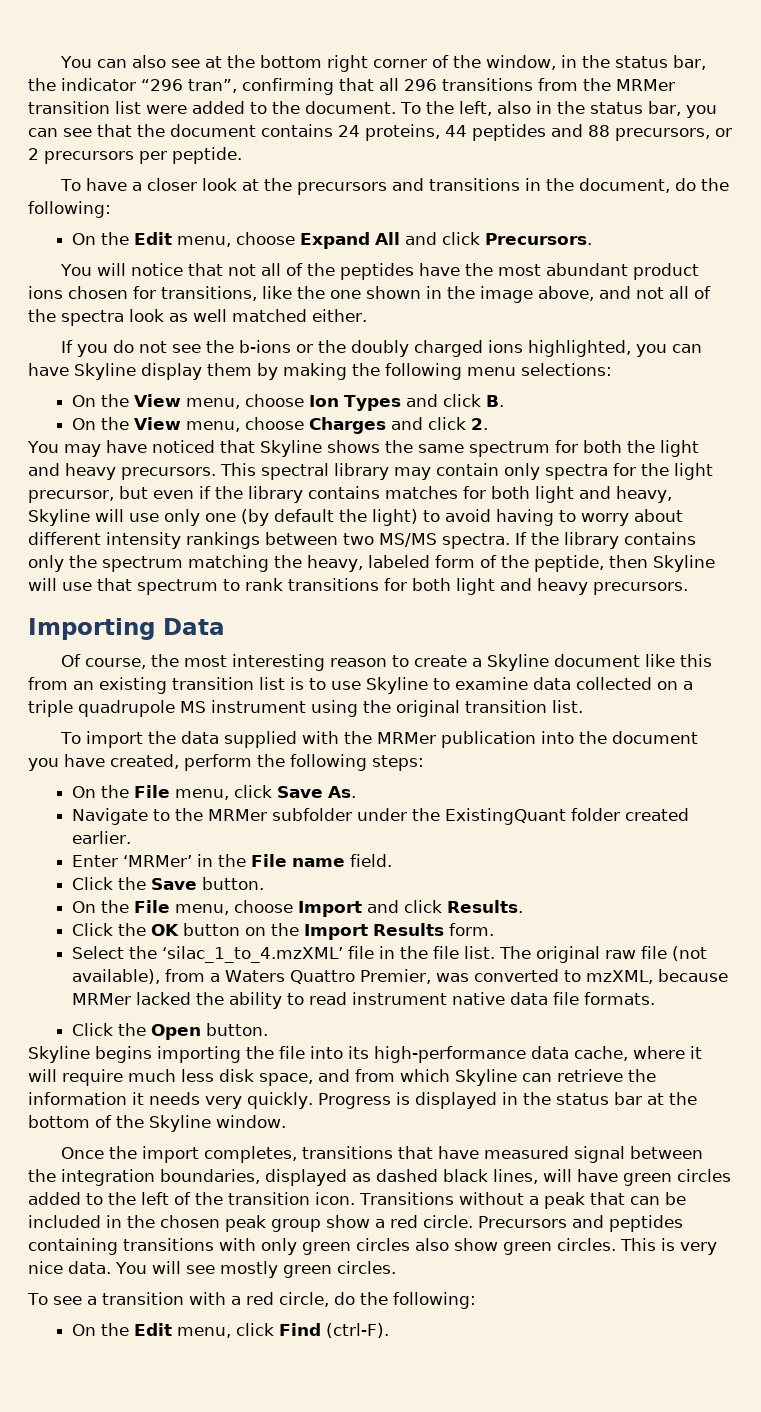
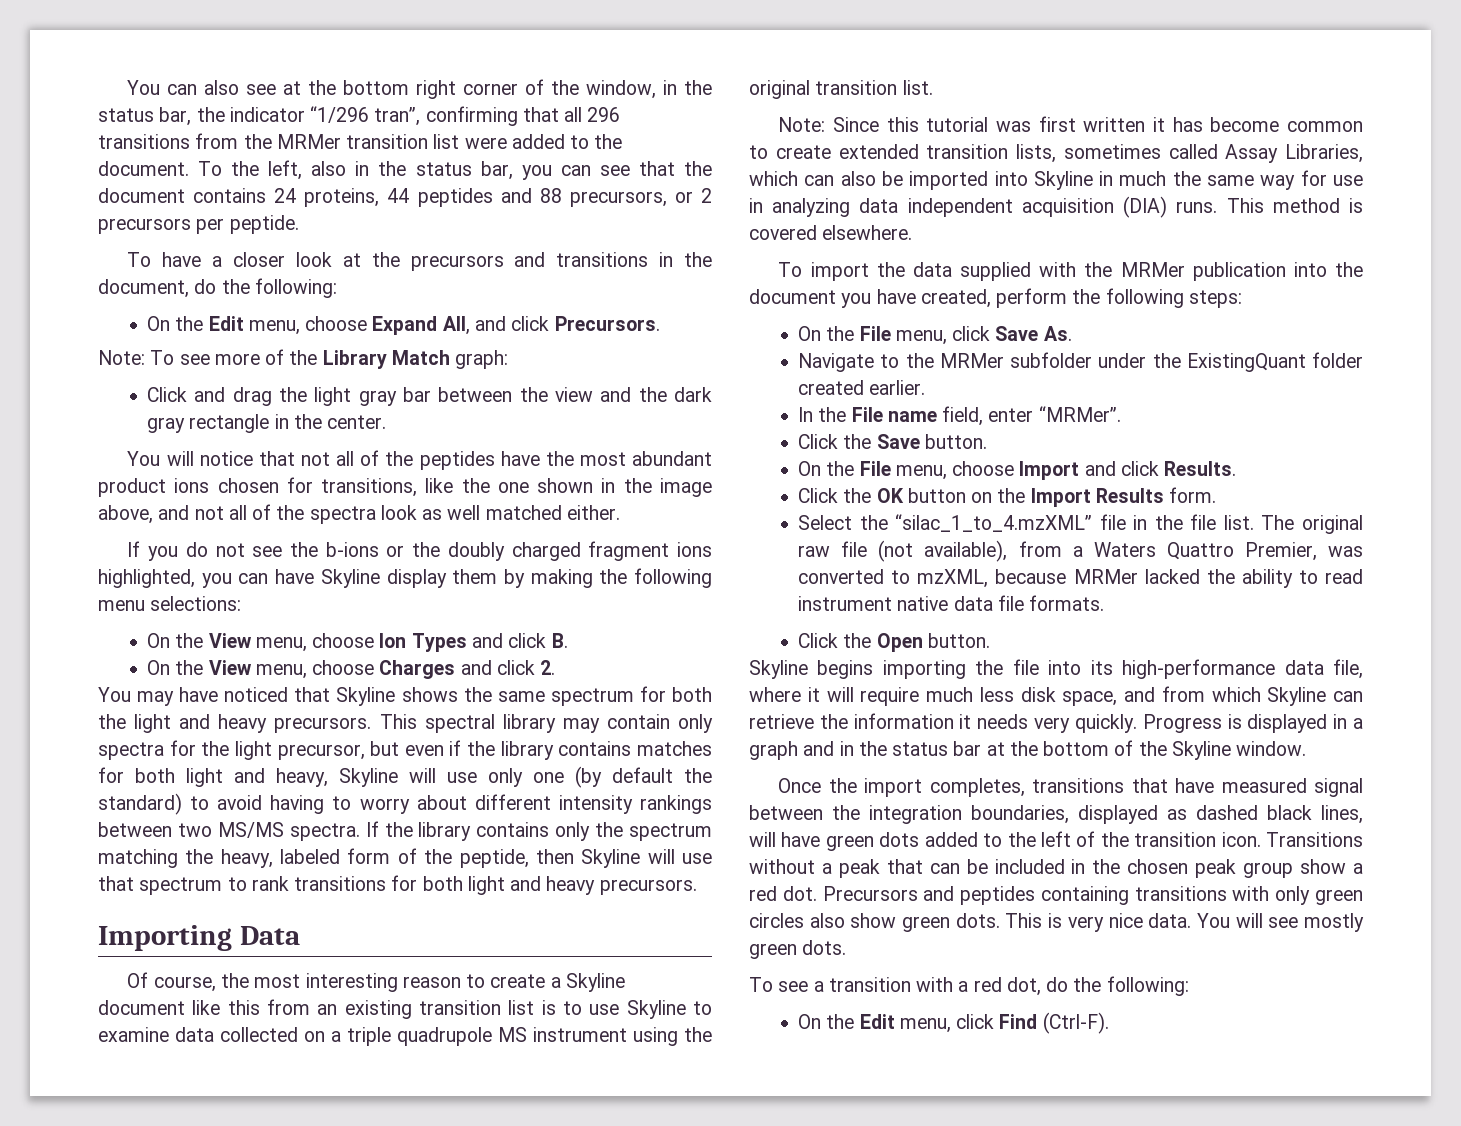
[141,79,183,91] “296 -> [310,106,370,123] “1/296
[375,232,401,245] All -> [442,316,470,335] All,
(593, 239) none -> [98,349,509,369] [147,387,712,406] [147,414,387,433] // Note: To see more of the Library Match graph: // Click and drag the light gray bar between the view and the dark gray rectangle in the center.
(483, 348) none -> [588,541,670,561] fragment
[372,509,418,526] light) -> [98,793,182,815] standard)
(583, 706) none -> [778,116,1363,132] [749,144,1363,163] [749,170,1363,190] [749,196,1363,218] [749,225,913,240] // Note: Since this tutorial was first written it has become common to create extended transition lists, sometimes called Assay Libraries, which can also be imported into Skyline in much the same way for use in analyzing data independent acquisition (DIA) runs. This method is covered elsewhere.
[72,854,393,867] Enter ‘MRMer’ in the File name field. -> [798,406,1121,426] In the File name field, enter “MRMer”.
[162,946,344,963] ‘silac_1_to_4.mzXML’ -> [895,514,1093,532] “silac_1_to_4.mzXML”
[574,1046,628,1061] cache, -> [1333,659,1363,679] file,
(518, 1098) none -> [1353,718,1363,729] [749,741,854,760] a graph and in
[677,1169,731,1182] circles -> [879,832,920,847] dots
[423,1215,473,1228] circle. -> [782,886,817,901] dot.
[557,1238,616,1251] circles. -> [955,913,1000,928] dots.
[336,1261,396,1274] circles. -> [802,940,847,955] dots.
[278,1292,329,1307] circle, -> [1006,977,1041,996] dot,
[326,1323,390,1338] (ctrl-F). -> [1042,1012,1109,1034] (Ctrl-F).

